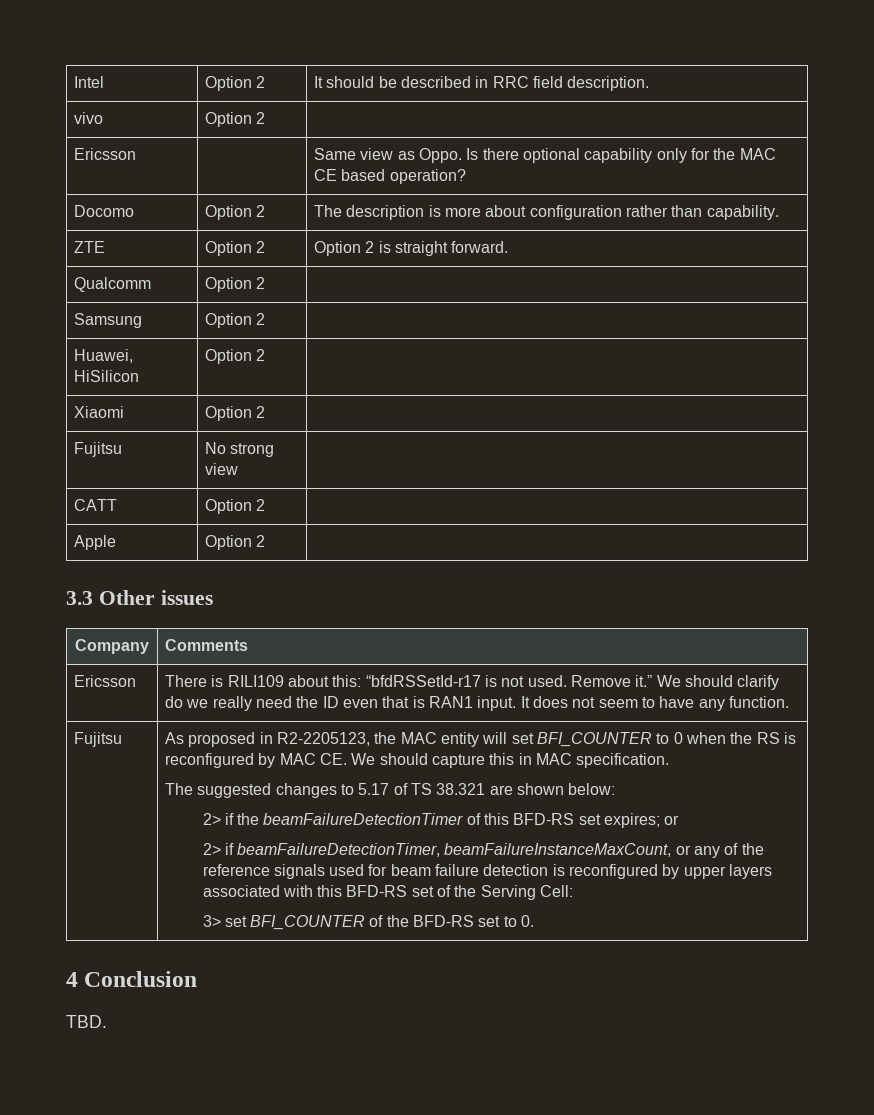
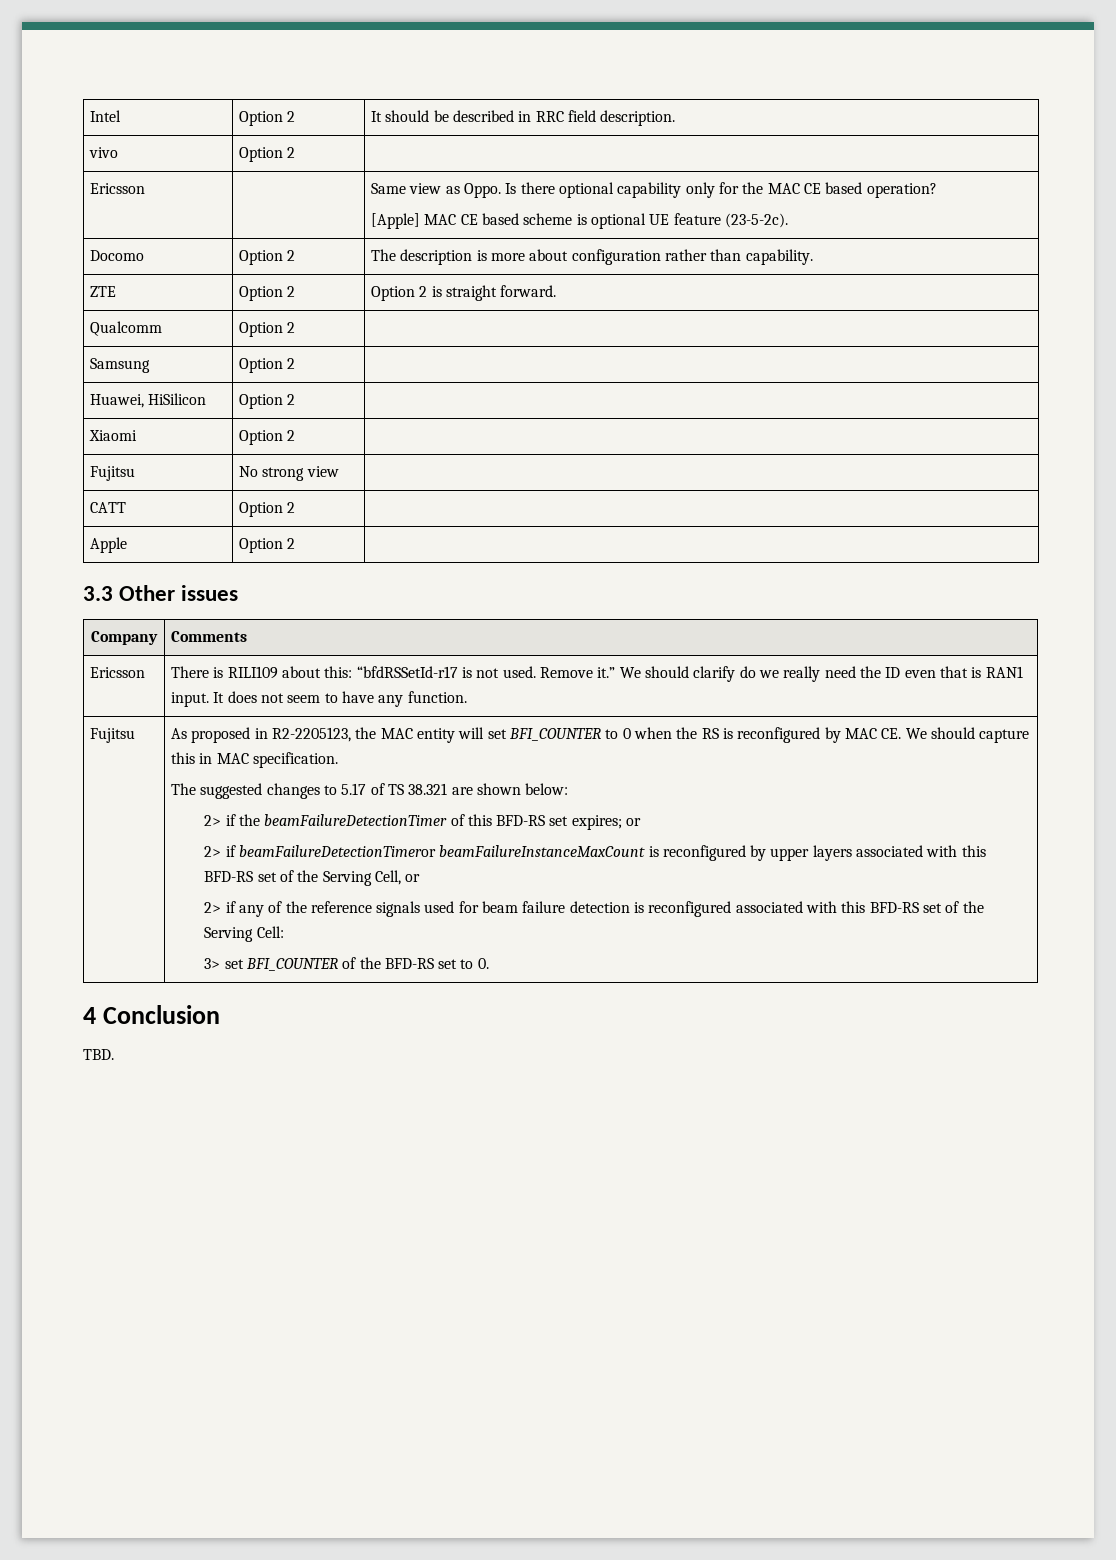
(466, 176) none -> [371,213,789,229] // [Apple] MAC CE based scheme is optional UE feature (23-5-2c).
[237,843,691,857] beamFailureDetectionTimer, beamFailureInstanceMaxCount, or -> [238,845,986,861] [204,870,421,886] [204,901,236,913] beamFailureDetectionTimeror beamFailureInstanceMaxCount is reconfigured by upper layers associated with this BFD-RS set of the Serving Cell, or // 2> if
[662,864,773,879] by upper layers -> (732, 909) none

